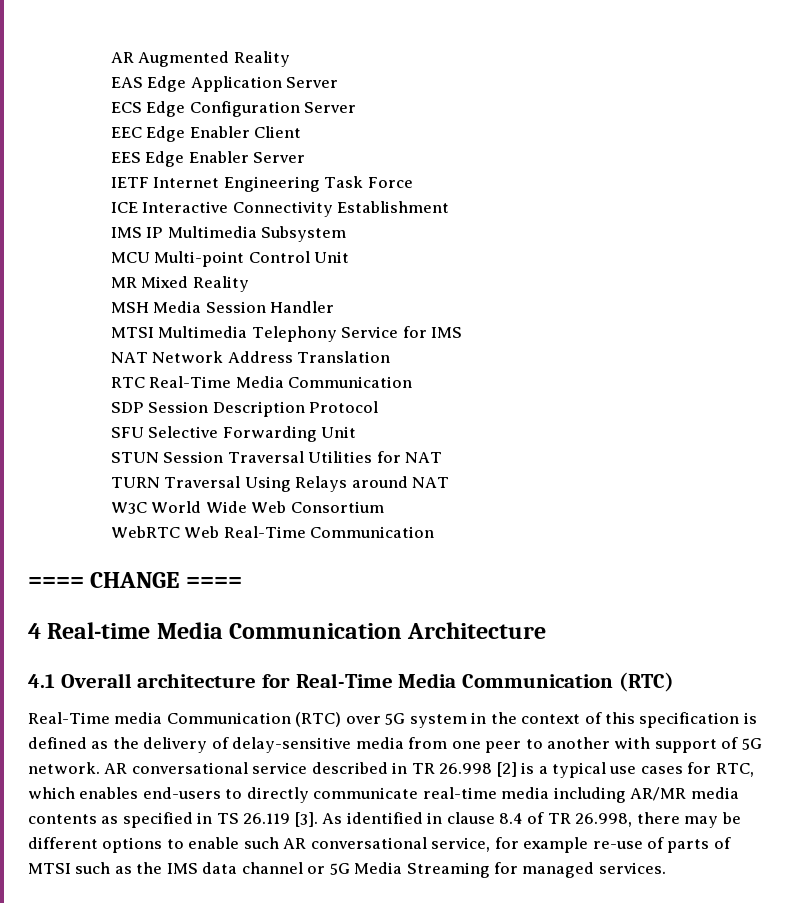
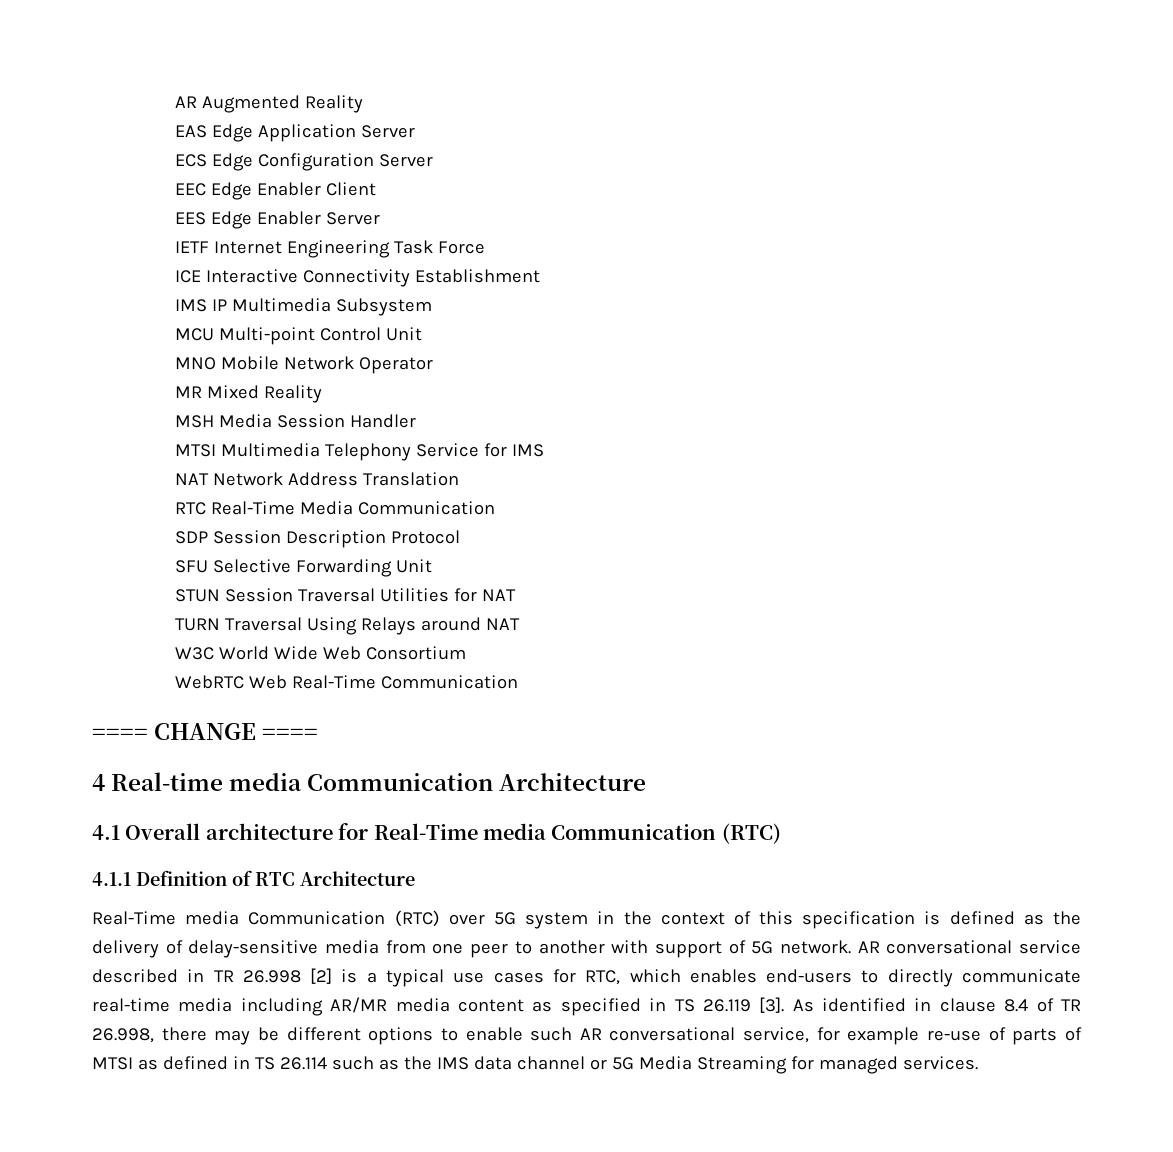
(350, 257) none -> [175,356,434,374] // MNO Mobile Network Operator
[156,622,223,639] Media -> [229,773,303,791] media
[398,672,674,692] Media Communication (RTC) -> [483,823,781,844] [92,870,415,886] media Communication (RTC) // 4.1.1 Definition of RTC Architecture
[28,814,97,824] contents -> [457,999,524,1012] content
(71, 868) none -> [137,1056,327,1070] as defined in TS 26.114

